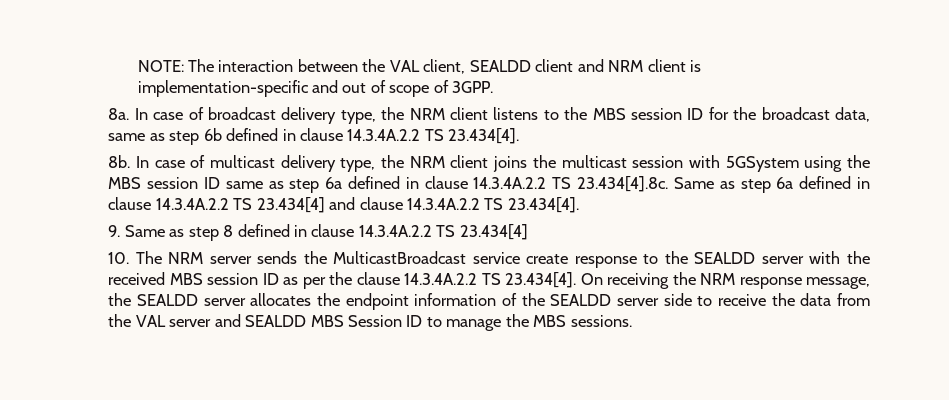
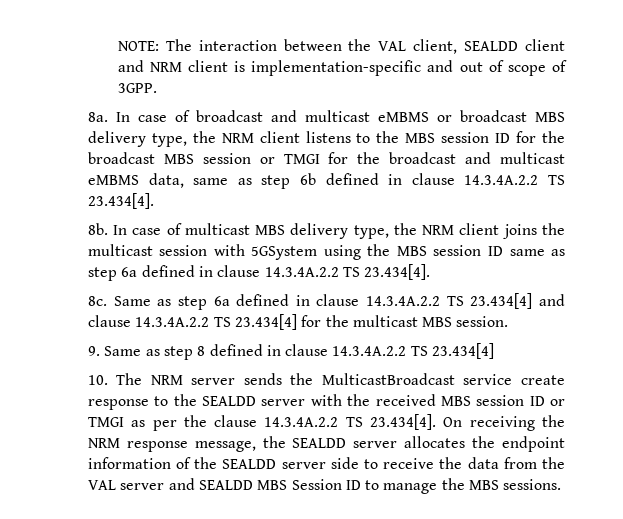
(276, 113) none -> [270,110,565,122] and multicast eMBMS or broadcast MBS
(830, 113) none -> [163,152,565,164] [87,175,139,185] MBS session or TMGI for the broadcast and multicast eMBMS
(276, 161) none -> [255,225,286,235] MBS
[577,176,669,192] 23.434[4].8c. -> [364,264,431,280] [87,296,107,306] 23.434[4]. // 8c.
[507,197,579,213] 23.434[4]. -> [234,314,509,330] 23.434[4] for the multicast MBS session.
(279, 279) none -> [550,399,566,406] [87,417,124,427] or TMGI

